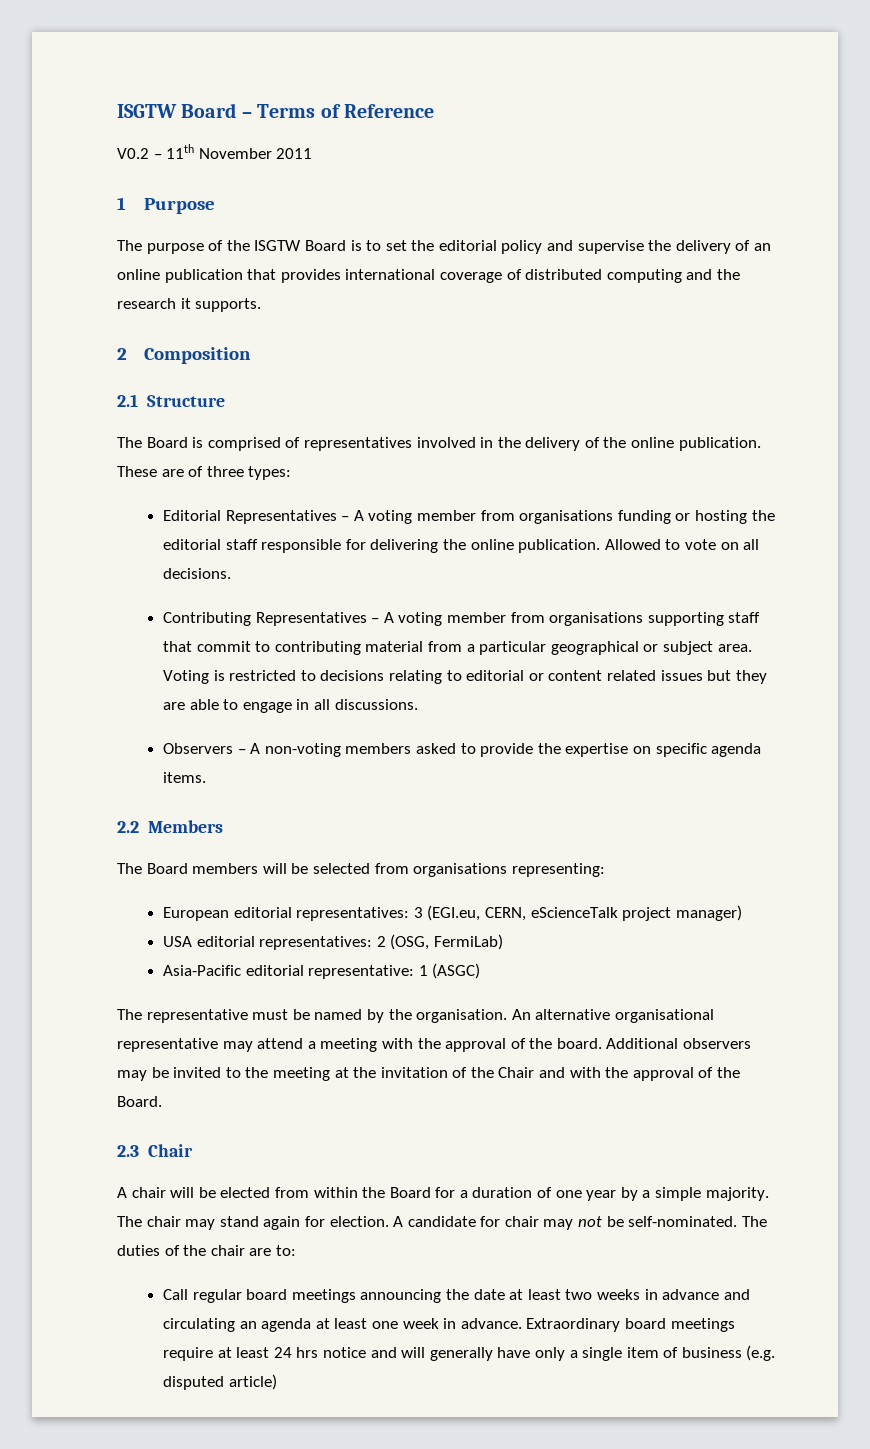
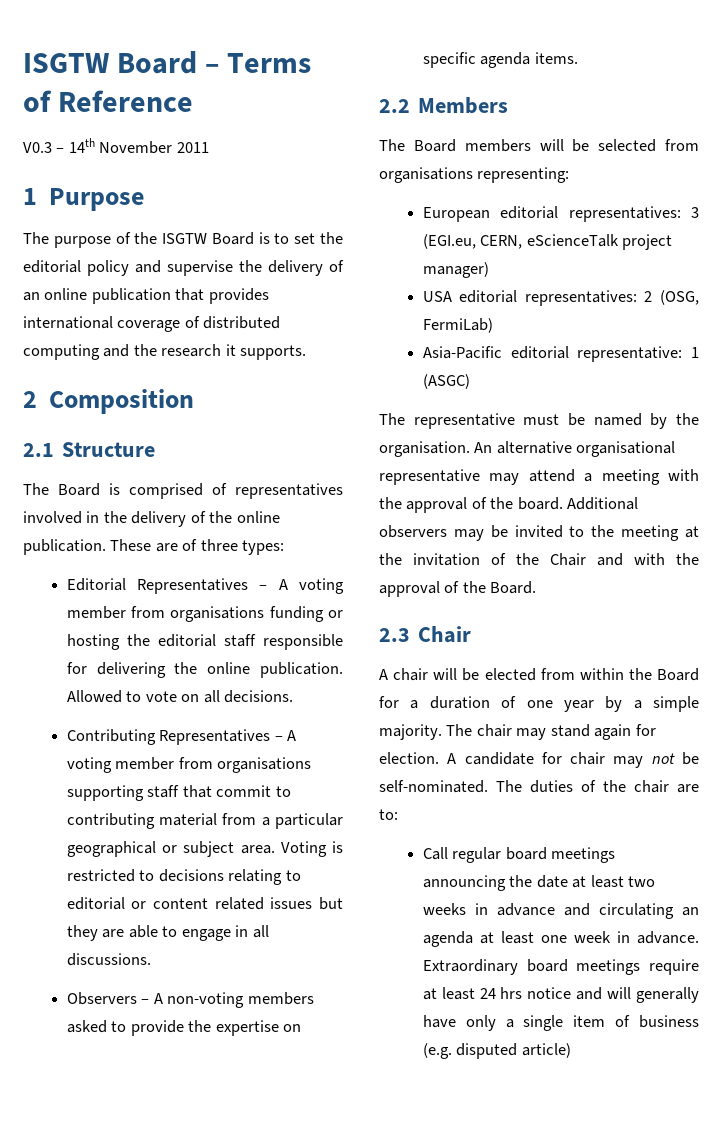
[117,144,195,159] V0.2 – 11th -> [23,138,95,153] V0.3 – 14th

